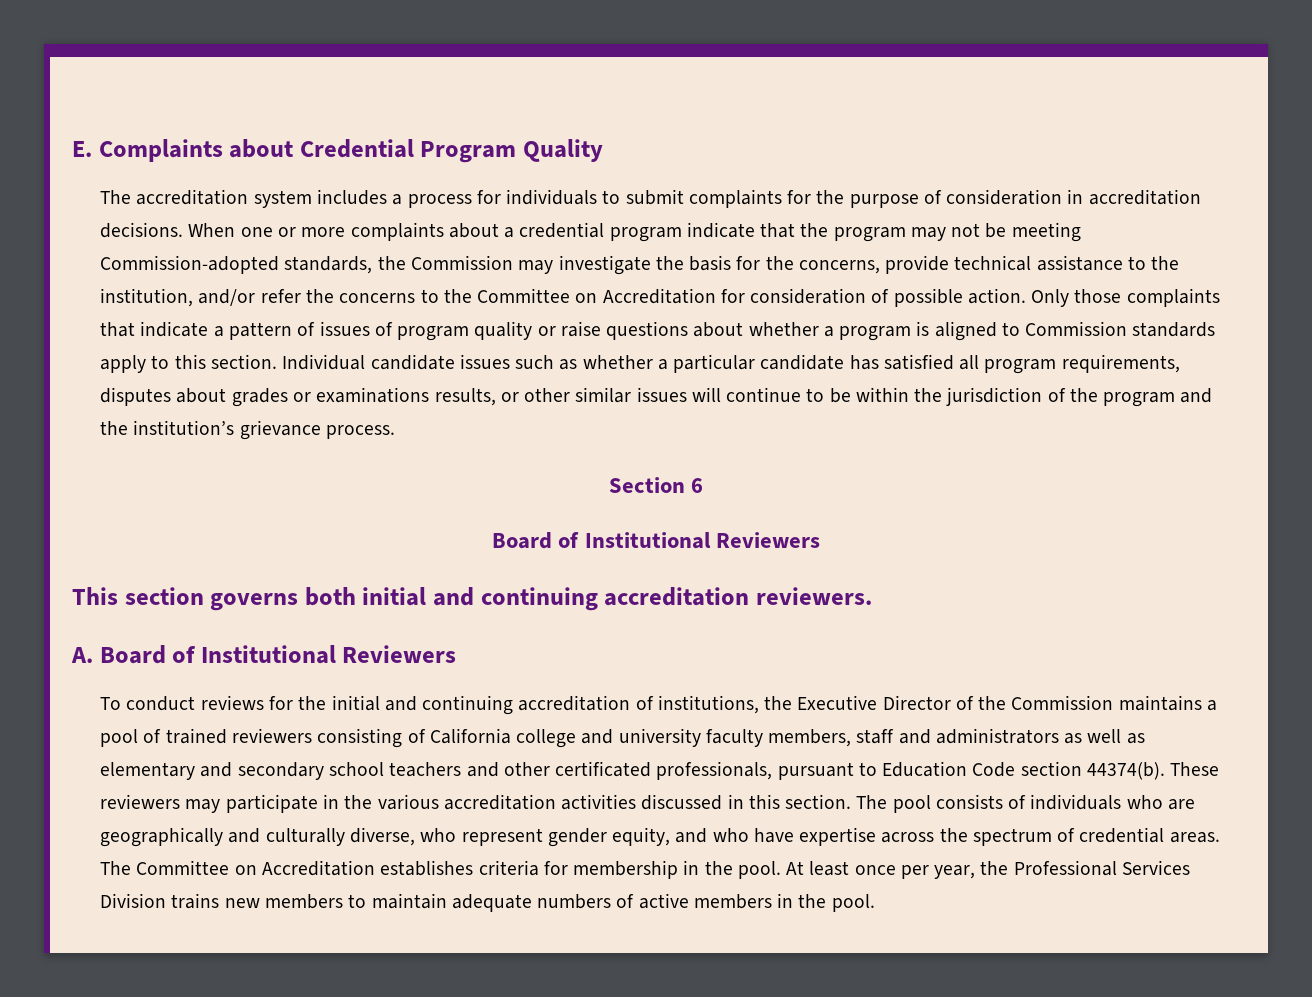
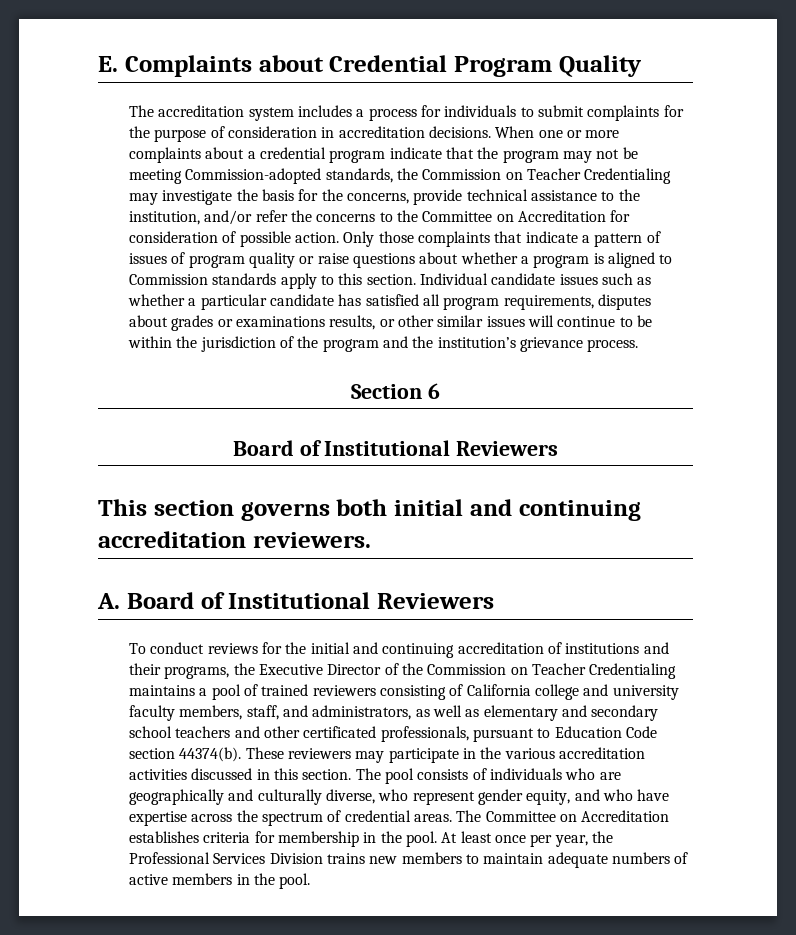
(513, 262) none -> [505,168,672,184] on Teacher Credentialing
[657,695,759,714] institutions, -> [565,642,669,654] [128,663,230,679] institutions and their programs,
(1114, 702) none -> [510,663,677,679] on Teacher Credentialing
[856,728,1059,744] staff and administrators -> [246,705,412,720] staff, and administrators,

